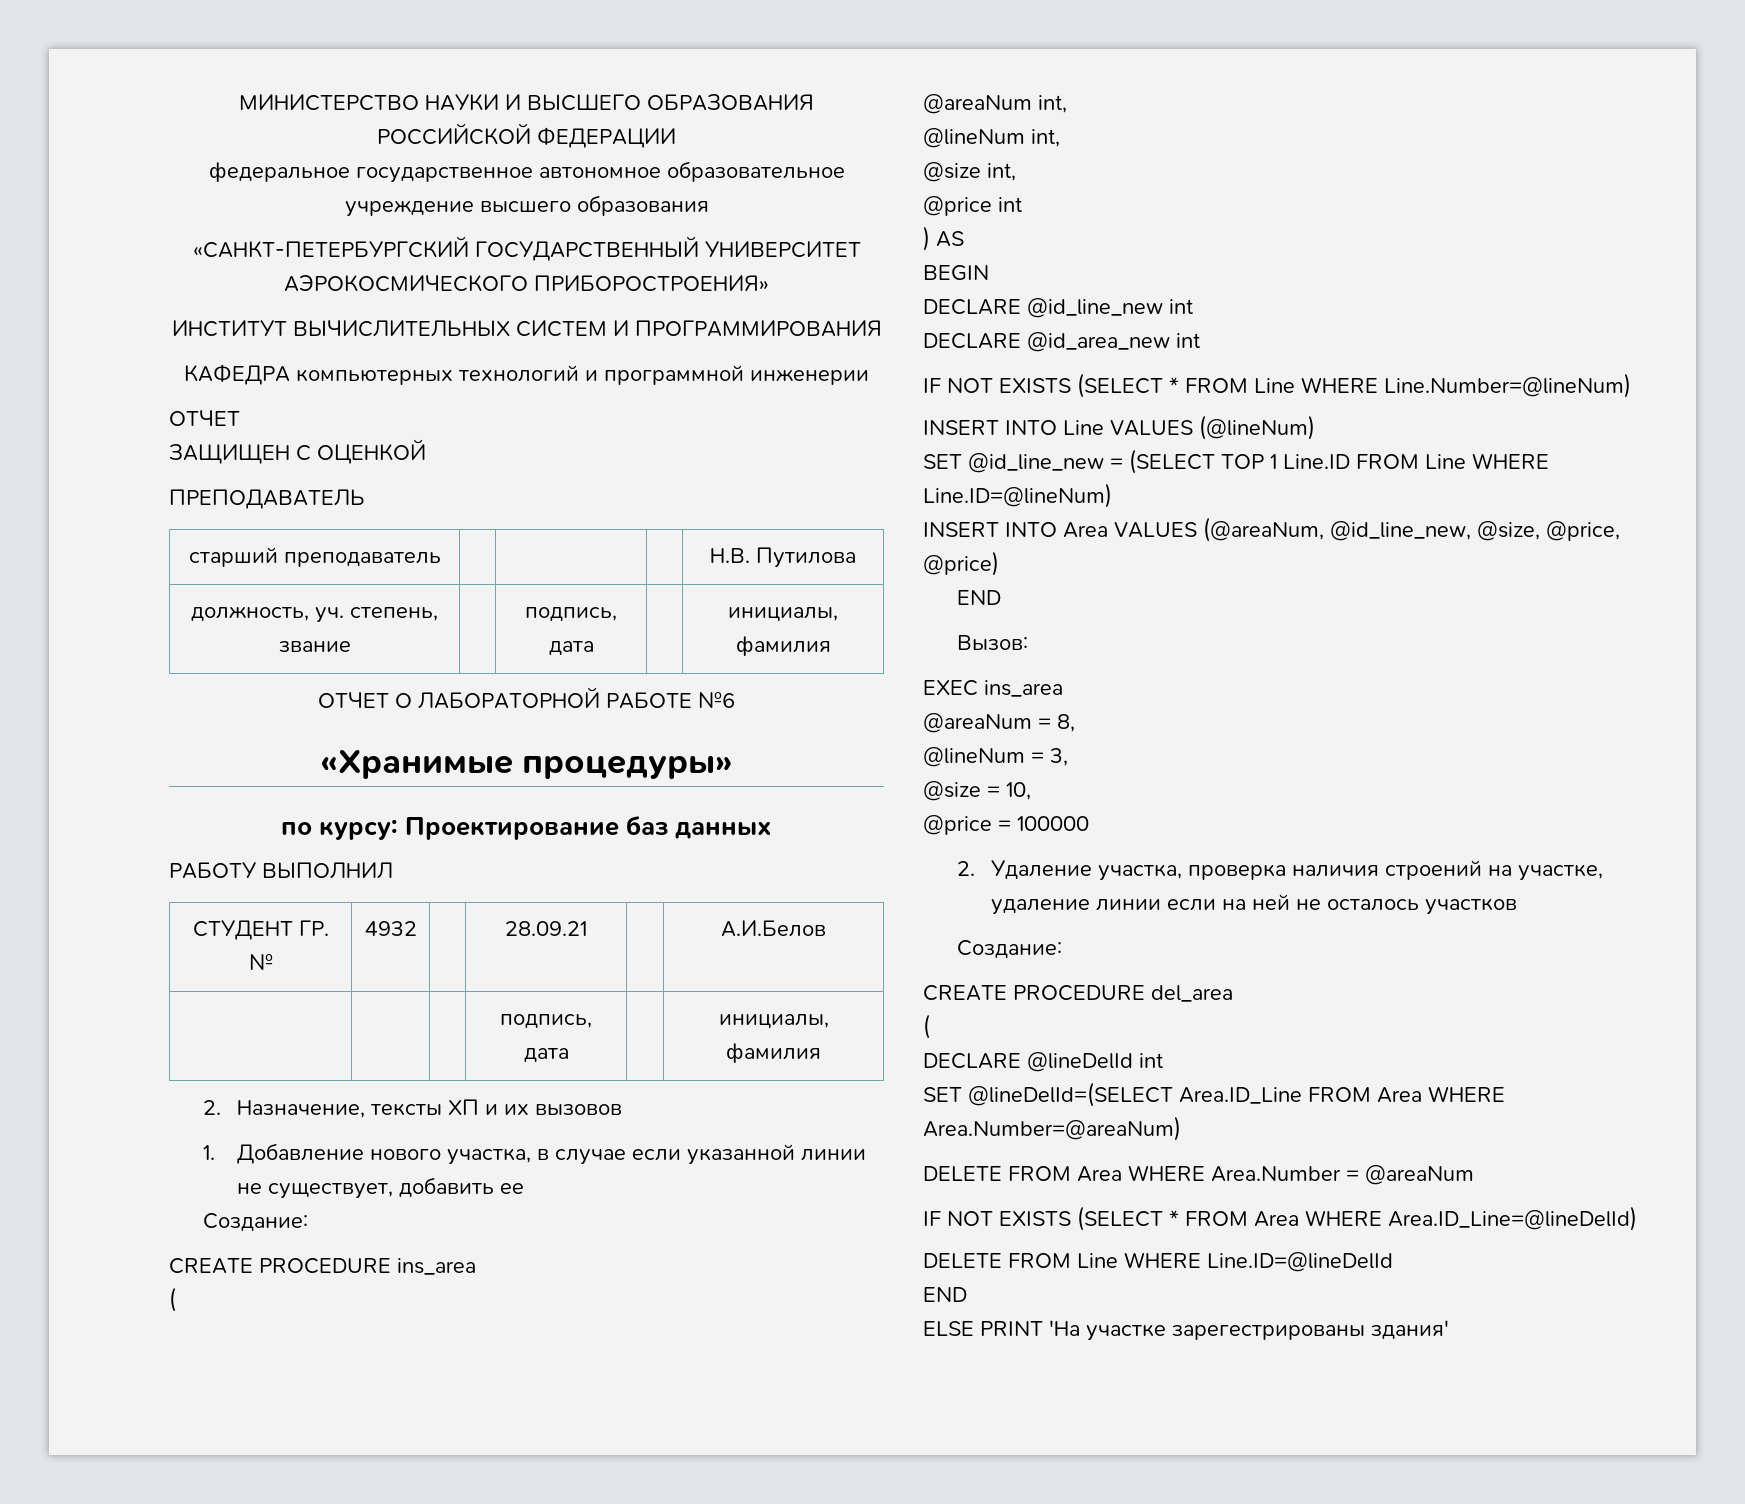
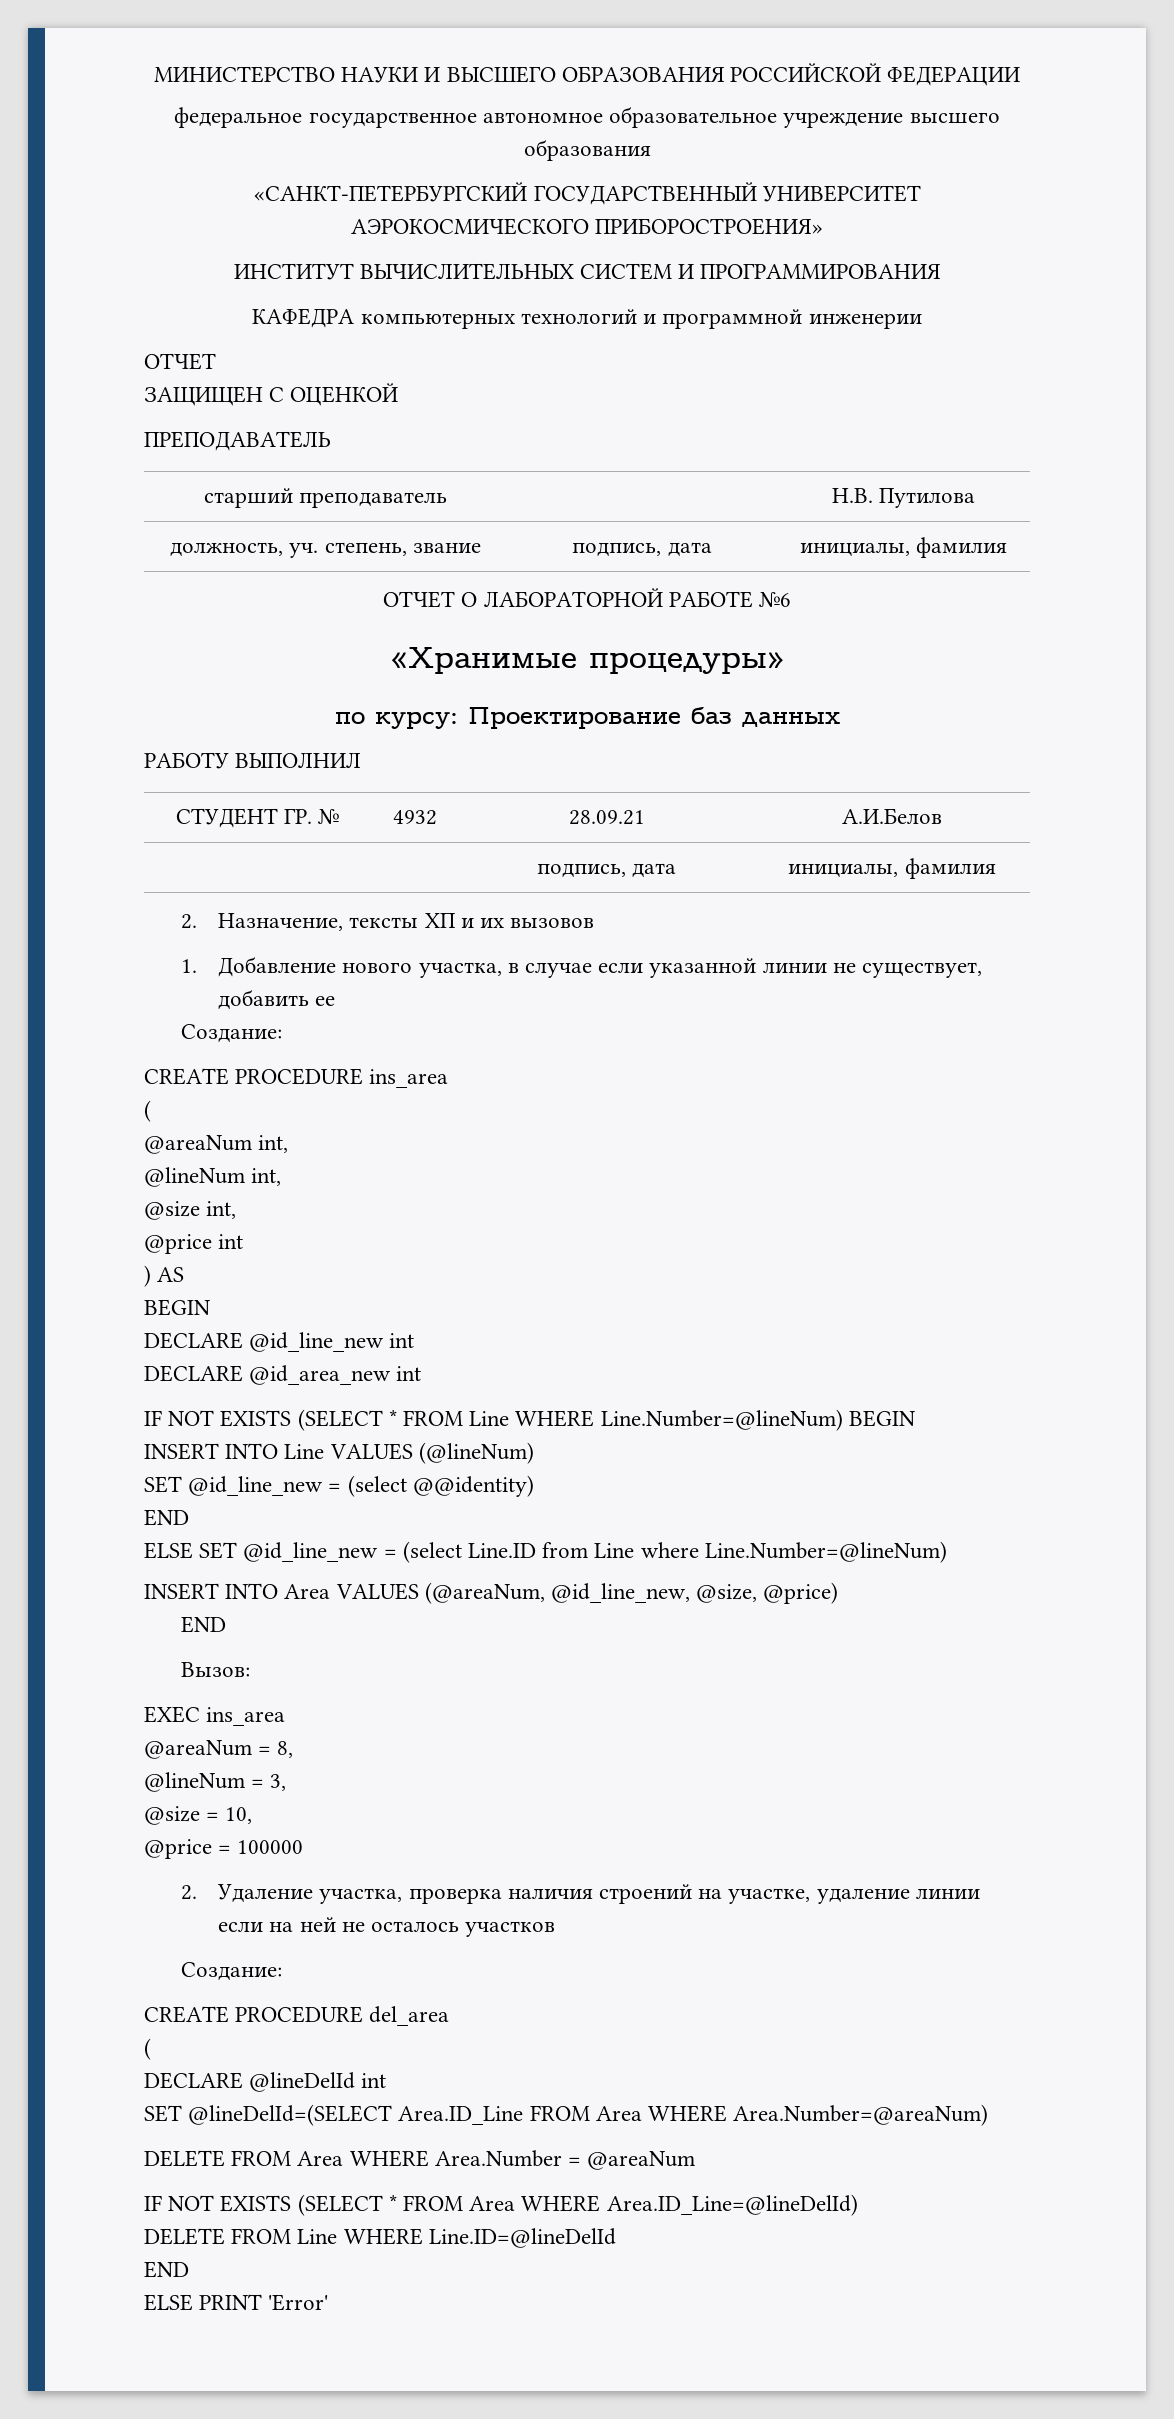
(1631, 385) none -> [848,1410,916,1427] BEGIN
[1129,449,1549,474] [923,483,1112,508] (SELECT TOP 1 Line.ID FROM Line WHERE Line.ID=@lineNum) -> [347,1475,534,1497] [144,1509,189,1526] [144,1541,947,1563] (select @@identity) // END // ELSE SET @id_line_new = (select Line.ID from Line where Line.Number=@lineNum)
[1546,521,1620,541] @price, -> (758, 1593) none
[1049,1320,1449,1341] 'На участке зарегестрированы здания' -> [268,2294,329,2311] 'Error'

